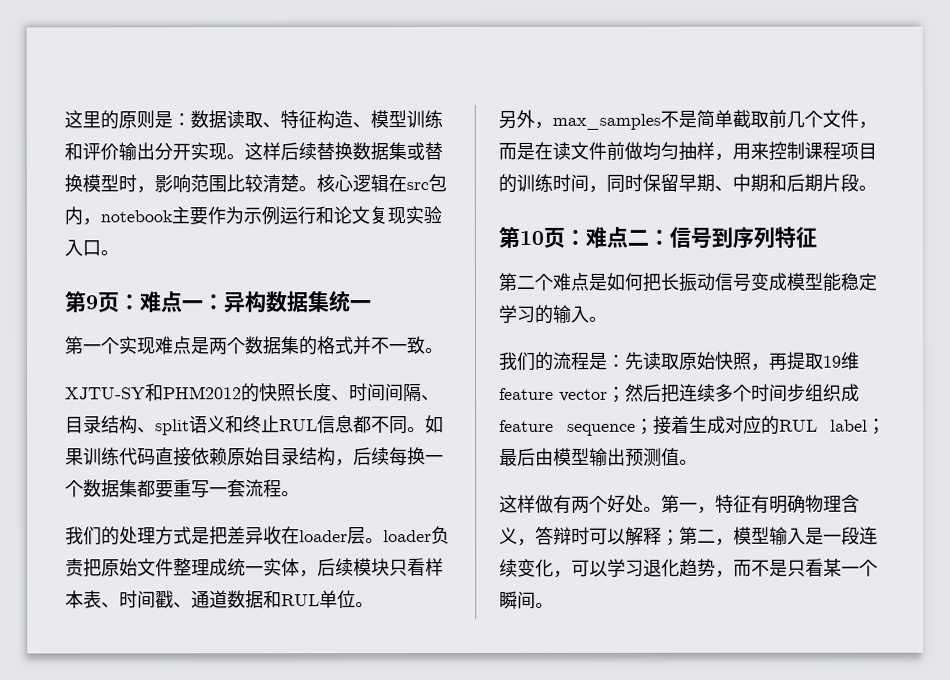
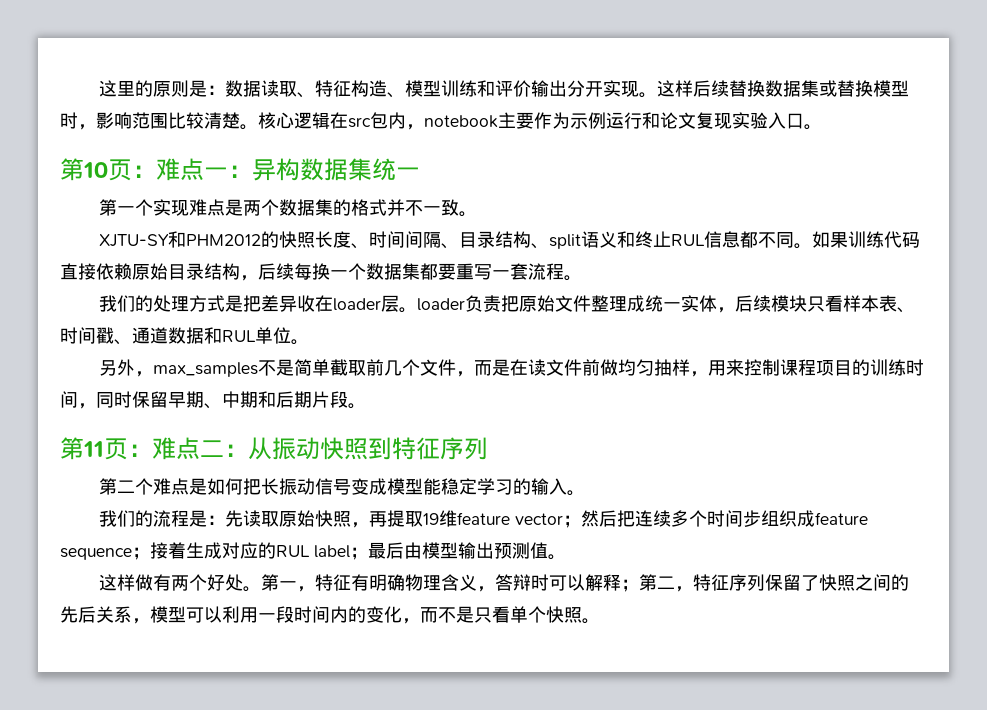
[85,295,98,310] 9 -> [83,162,108,178] 10
[519,230,544,245] 10 -> [83,441,104,457] 11
[669,226,817,249] 信号到序列特征 -> [248,437,488,460] 从振动快照到特征序列
[733,526,878,546] [499,558,878,578] [499,590,536,609] 模型输入是一段连续变化，可以学习退化趋势，而不是只看某一个瞬间 -> [693,574,910,591] [60,606,582,624] 特征序列保留了快照之间的先后关系，模型可以利用一段时间内的变化，而不是只看单个快照

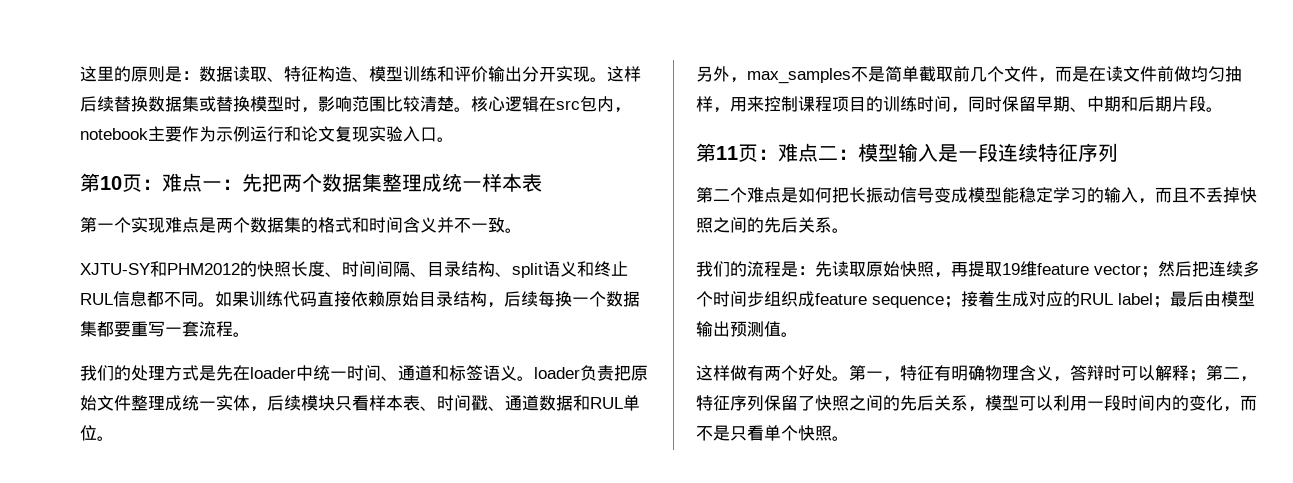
[252,158,420,181] 异构数据集统一 -> [242,173,542,192] 先把两个数据集整理成统一样本表
(388, 207) none -> [352,217,437,233] 和时间含义
[243,295,400,312] 把差异收在loader层 -> [216,365,517,381] 先在loader中统一时间、通道和标签语义
[248,437,392,460] 从振动快照到 -> [858,143,1038,162] 模型输入是一段连续
(568, 486) none -> [1138,187,1257,204] [696,217,832,233] ，而且不丢掉快照之间的先后关系

